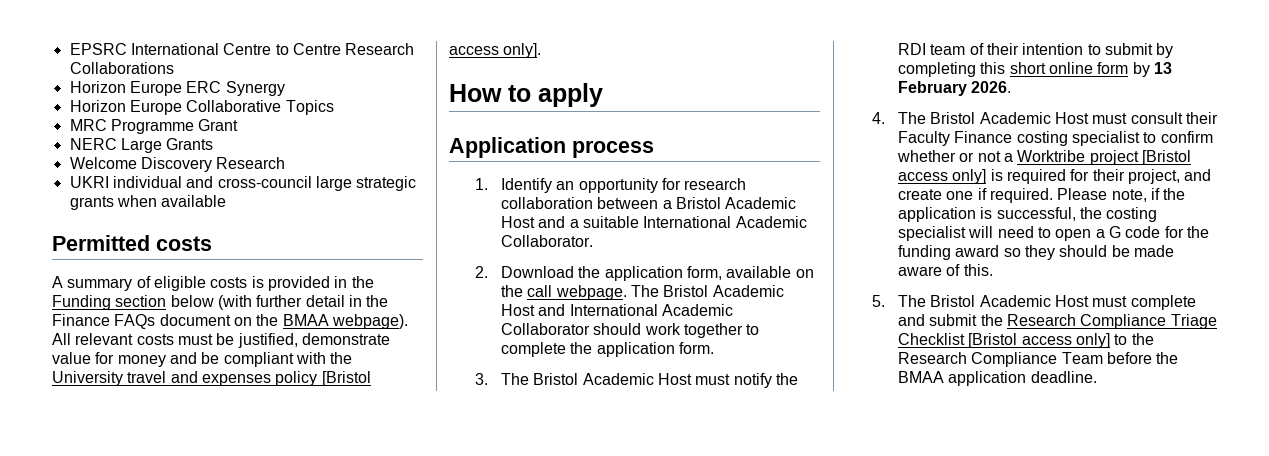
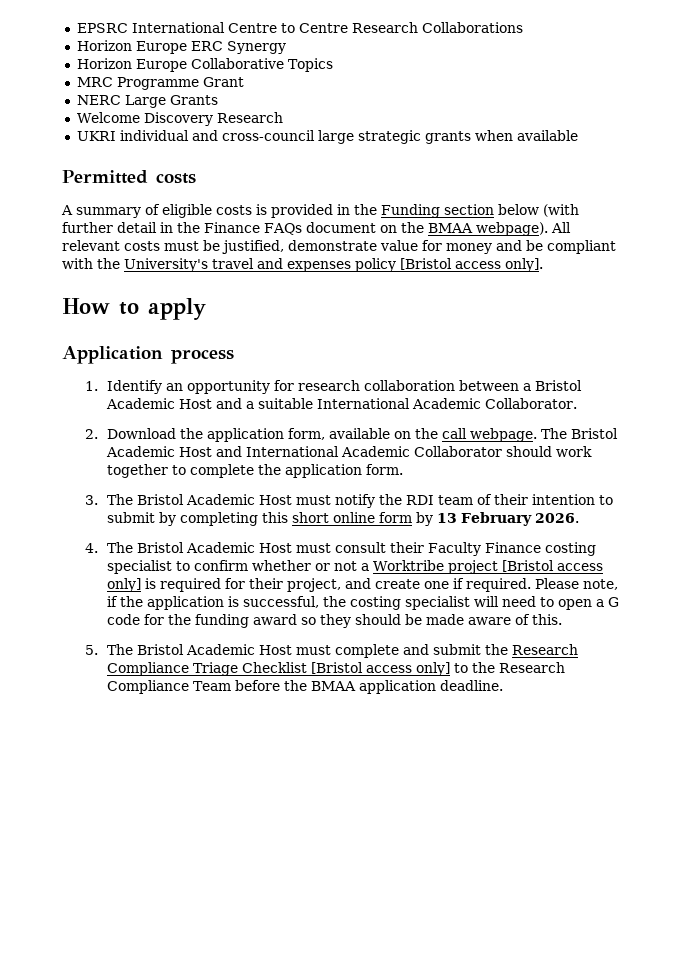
[52,371,123,386] University -> [124,258,208,272] University's

